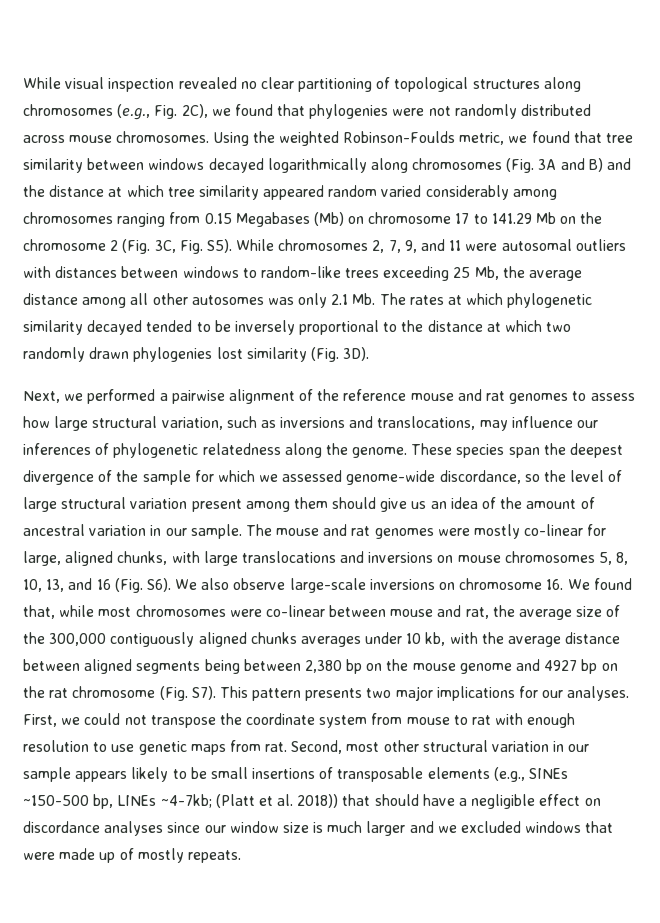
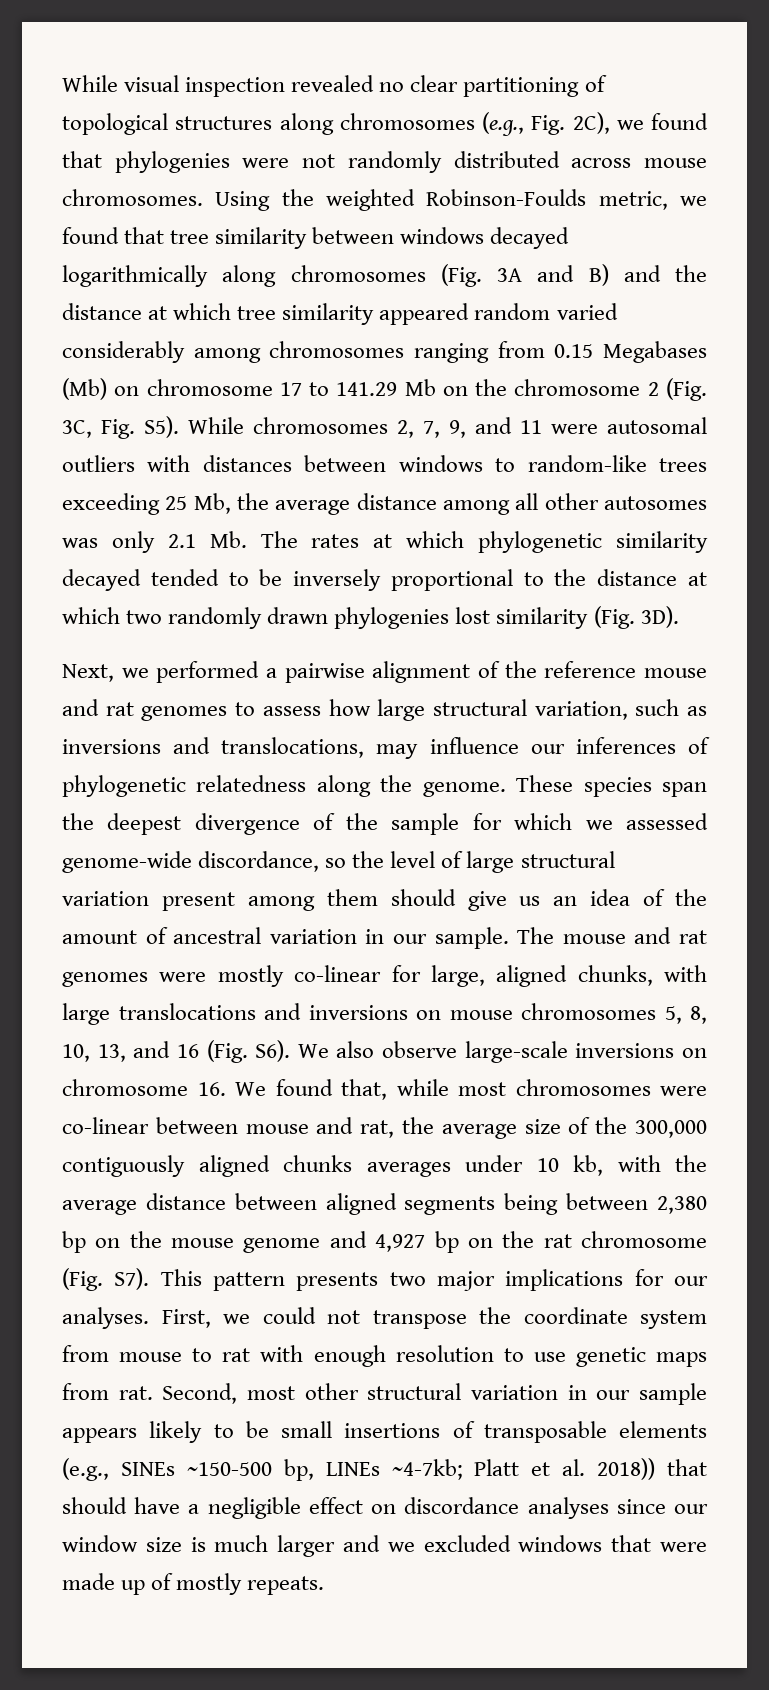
[544,660,578,671] 4927 -> [375,1234,426,1252] 4,927
[215,794,255,808] (Platt -> [474,1459,520,1476] Platt

